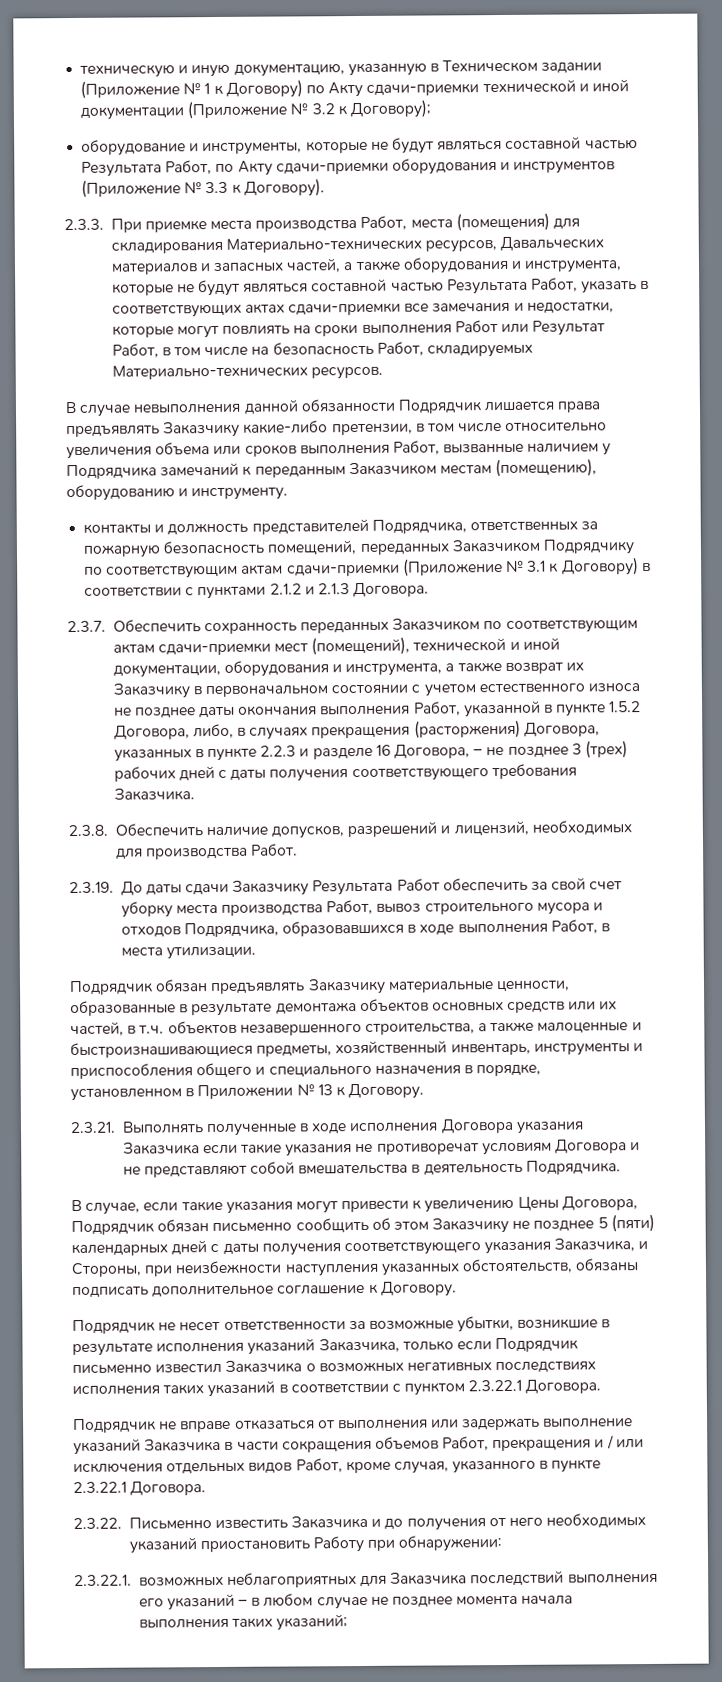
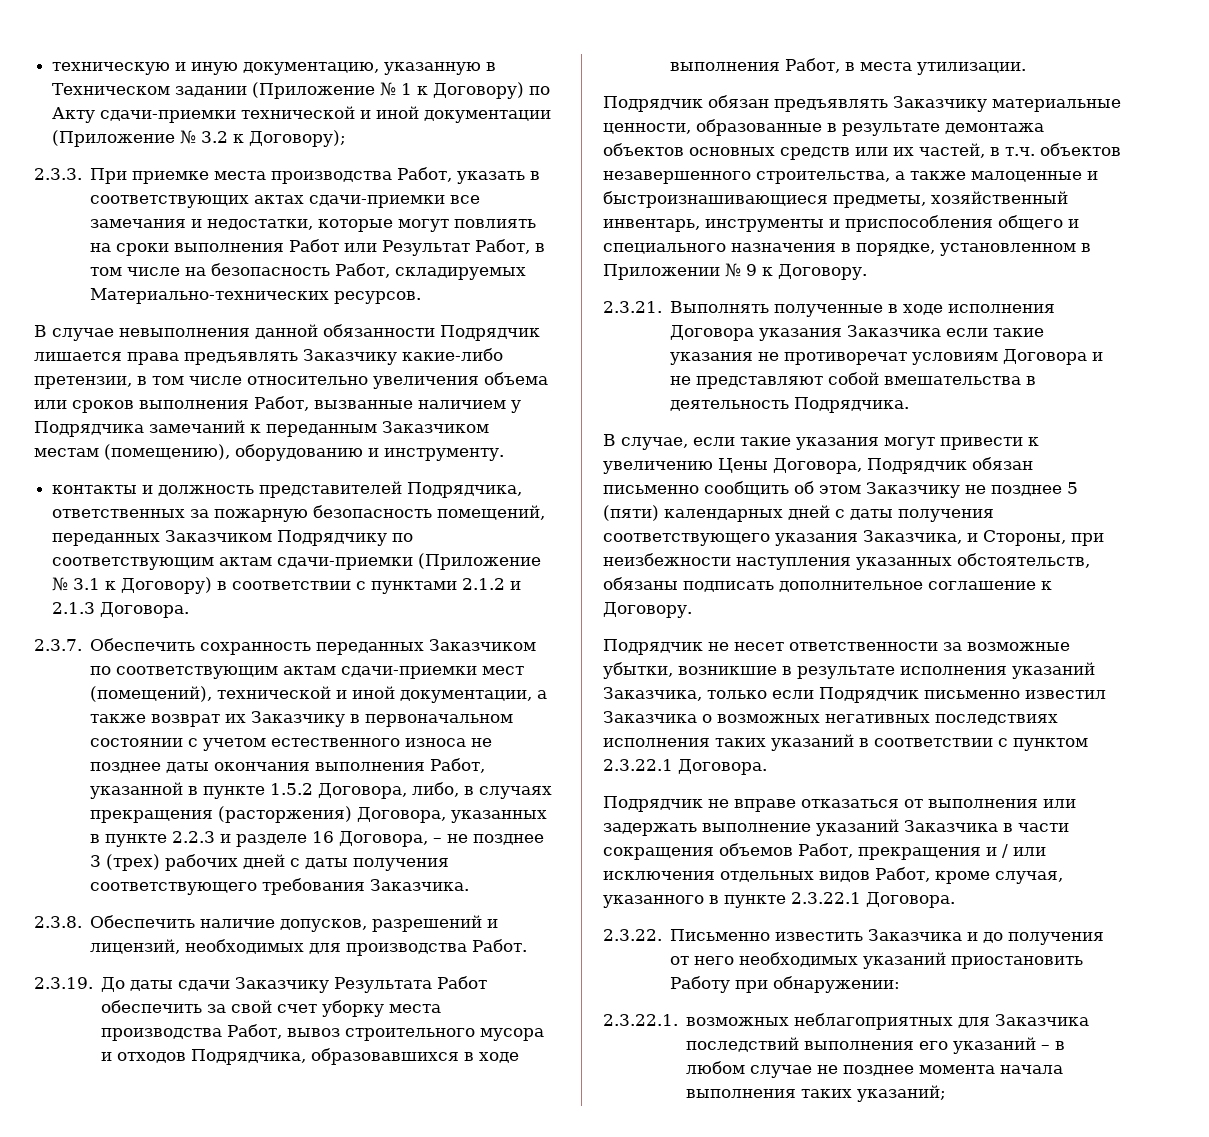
[81,136,638,156] [81,158,616,177] [81,178,325,198] // оборудование и инструменты, которые не будут являться составной частью Результата Работ, по Акту сдачи-приемки оборудования и инструментов (Приложение № 3.3 к Договору). -> (347, 138) none
[410,212,581,232] [110,236,605,254] [110,256,623,275] [111,277,579,297] места (помещения) для складирования Материально-технических ресурсов, Давальческих материалов и запасных частей, а также оборудования и инструмента, которые не будут являться составной частью Результата Работ, -> (453, 174) none
[223,660,443,677] оборудования и инструмента, -> (533, 696) none
[317,1084,333,1096] 13 -> [746,264,757,276] 9

